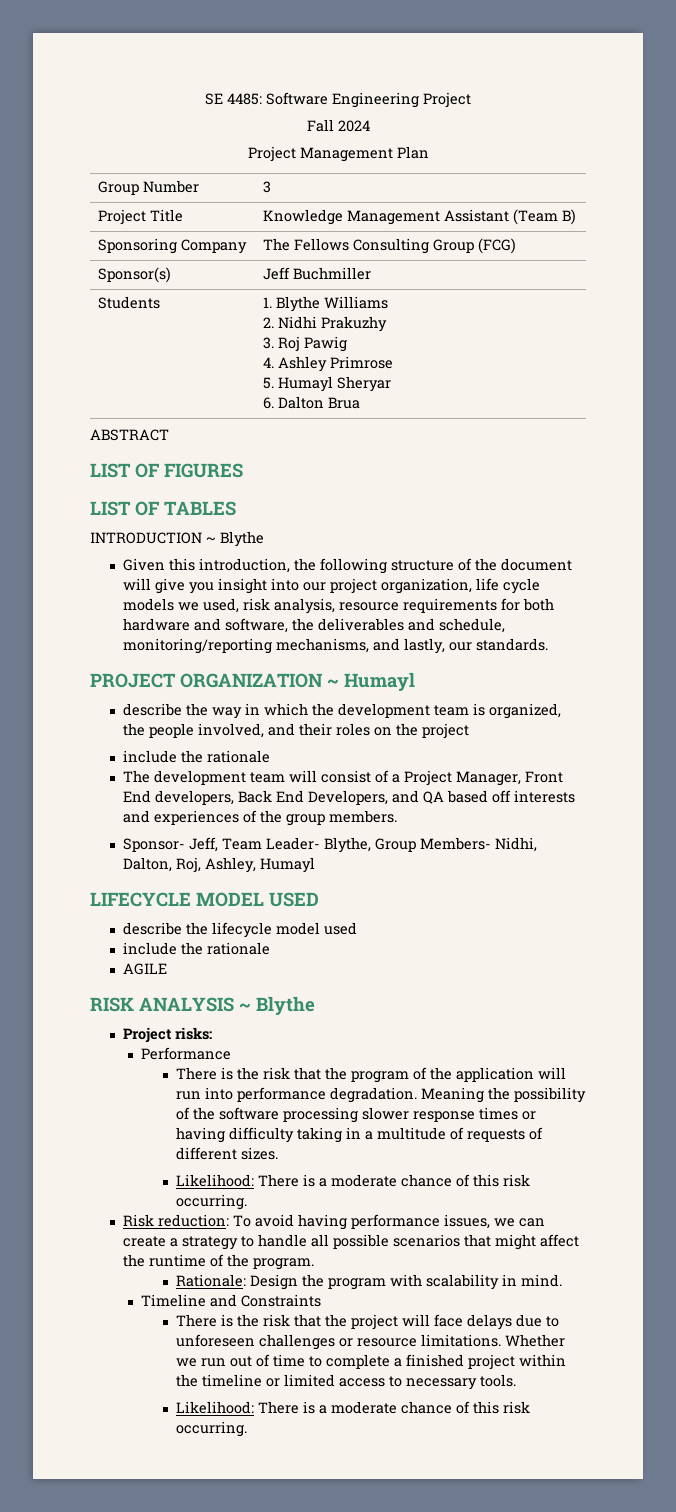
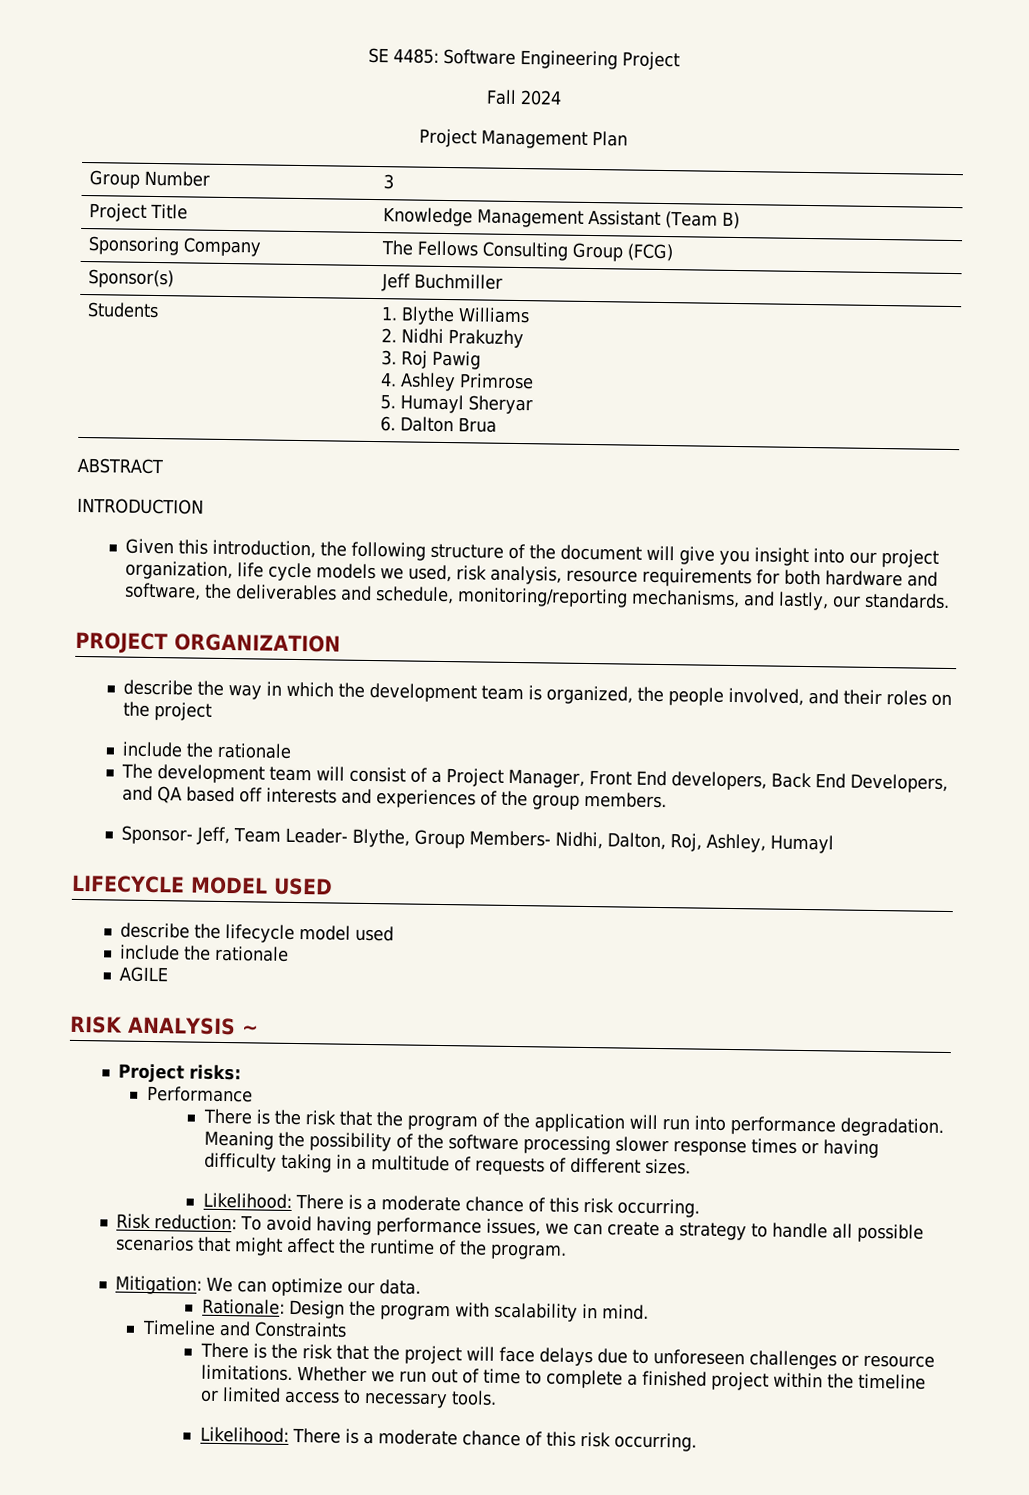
[90,463,243,478] [90,501,236,516] // LIST OF FIGURES // LIST OF TABLES -> (163, 466) none
[206,531,264,547] ~ Blythe -> (204, 506) none
[327,672,415,691] ~ Humayl -> (341, 643) none
[256,996,315,1015] Blythe -> (259, 1030) none
(315, 1264) none -> [114,1275,421,1297] // Mitigation: We can optimize our data.

